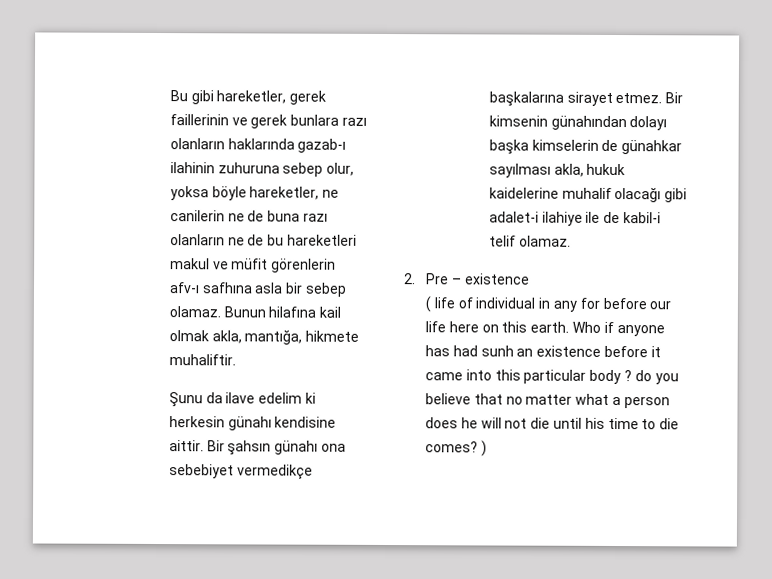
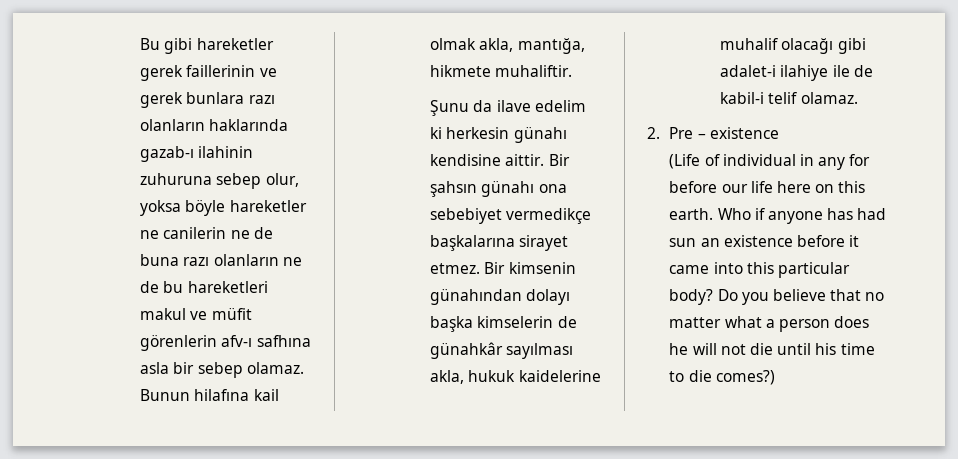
[216,90,287,104] hareketler, -> [196,38,274,50] hareketler
[249,186,320,200] hareketler, -> [229,200,307,212] hareketler
[621,140,683,155] günahkar -> [430,342,504,359] günahkâr
[425,296,455,313] ( life -> [669,154,701,169] (Life
[480,345,514,357] sunh -> [669,238,697,247] sun
[589,369,652,385] body ? do -> [669,289,738,305] body? Do
[425,440,487,457] comes? ) -> [715,370,775,385] comes?)

